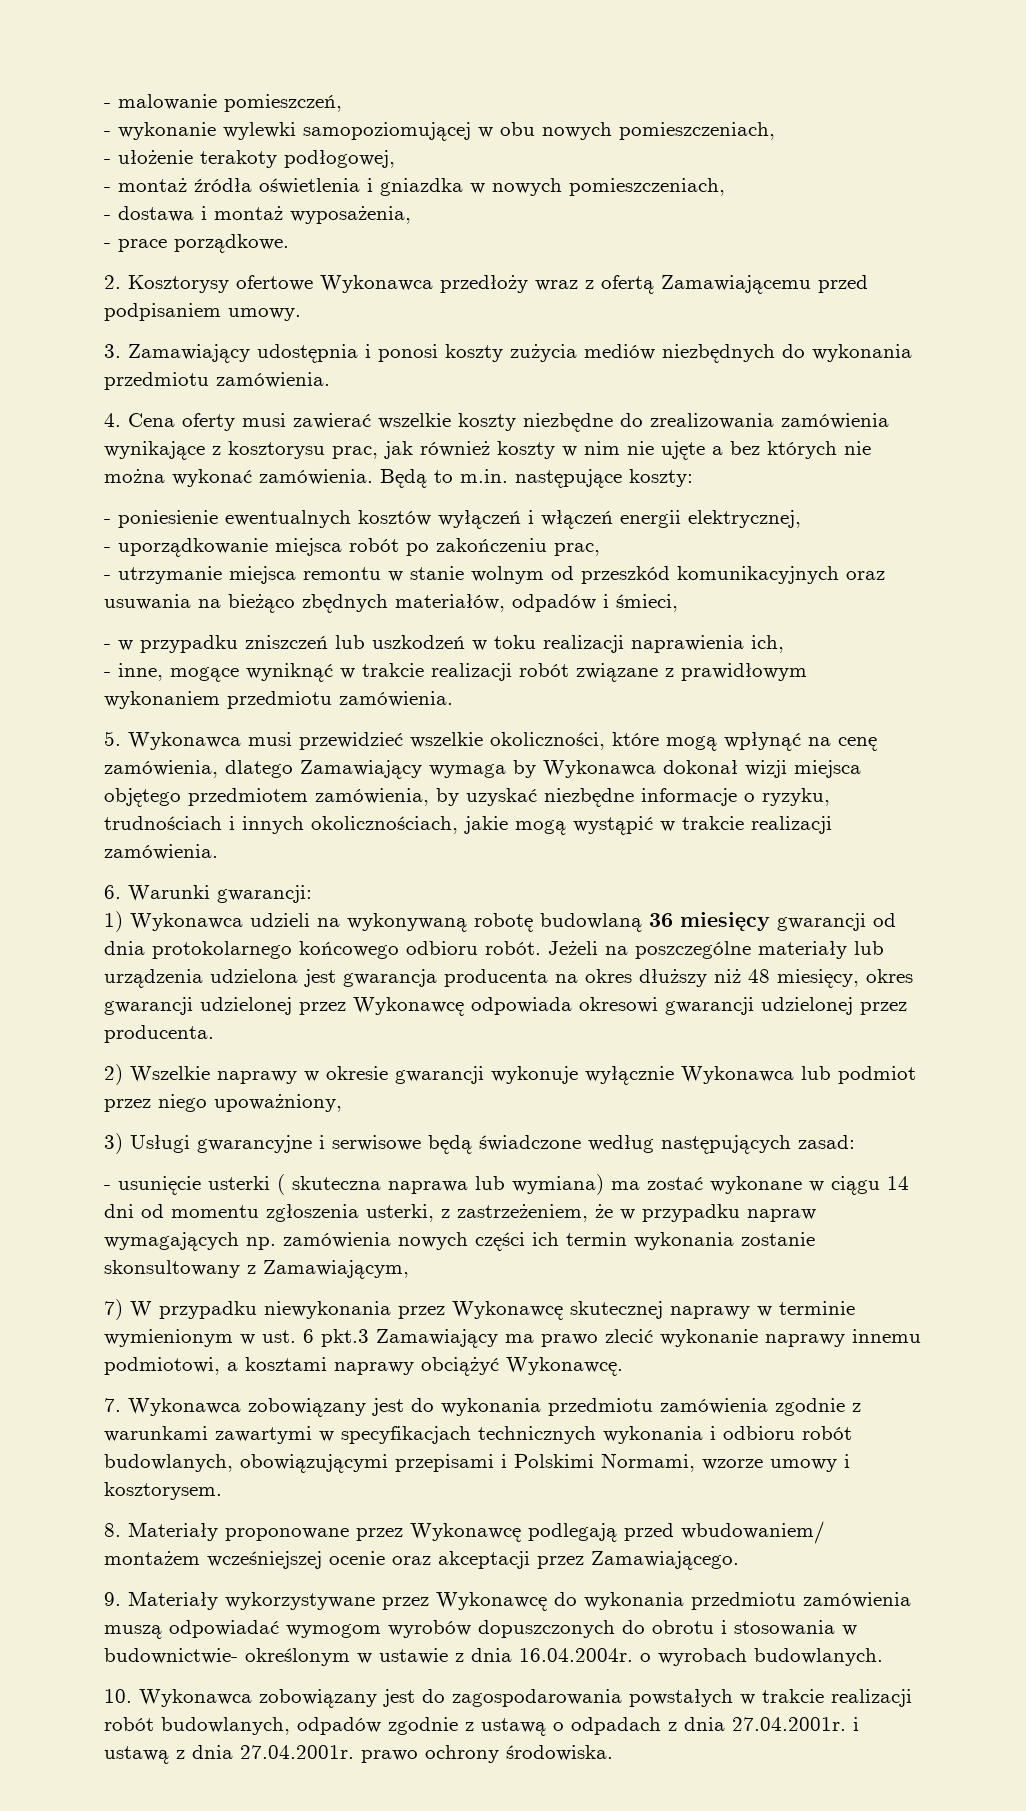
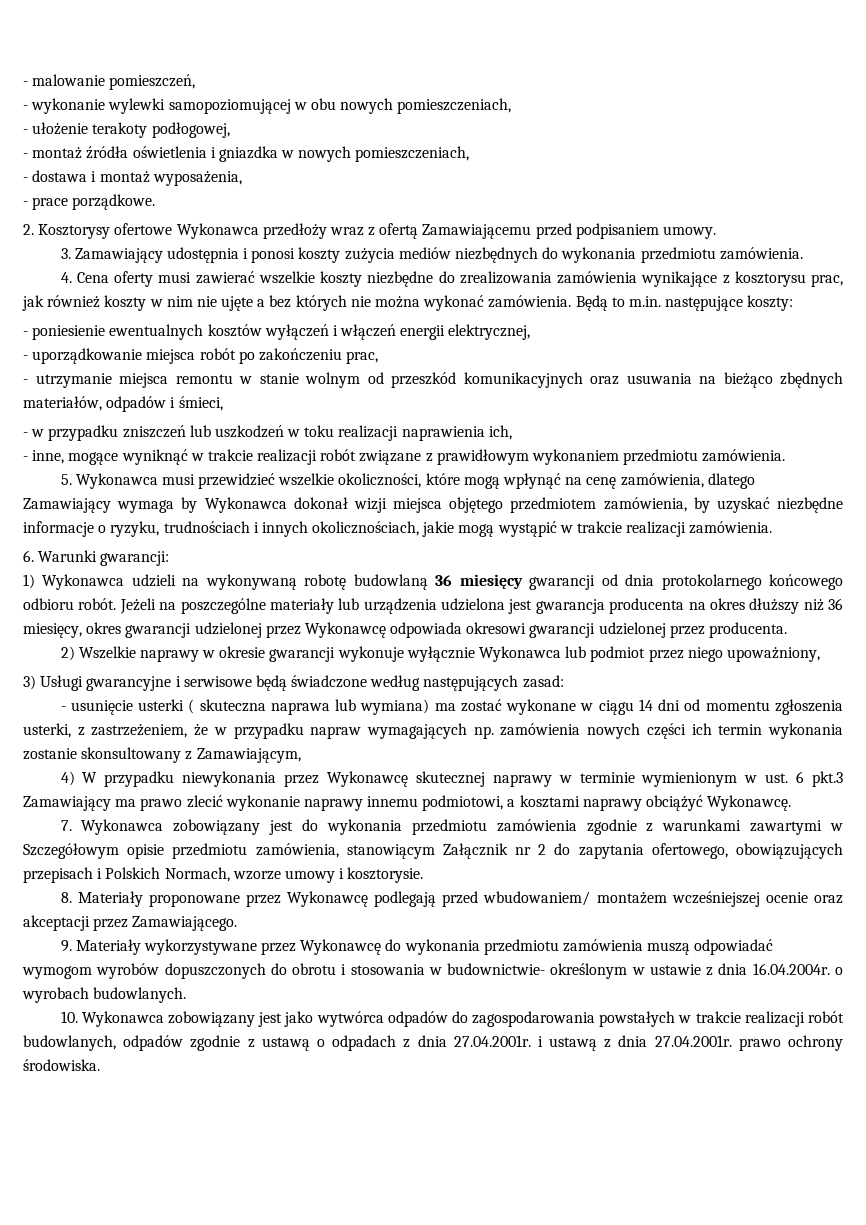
[748,969,770,983] 48 -> [828,598,843,610] 36
[104,1299,123,1320] 7) -> [60,771,75,786] 4)
[341,1426,852,1444] [104,1453,695,1473] specyfikacjach technicznych wykonania i odbioru robót budowlanych, obowiązującymi przepisami i Polskimi Normami, -> [23,843,843,859] [23,867,230,883] Szczegółowym opisie przedmiotu zamówienia, stanowiącym Załącznik nr 2 do zapytania ofertowego, obowiązujących przepisach i Polskich Normach,
[104,1482,222,1500] kosztorysem. -> [347,867,424,883] kosztorysie.
(415, 1698) none -> [284,1011,448,1027] jako wytwórca odpadów

